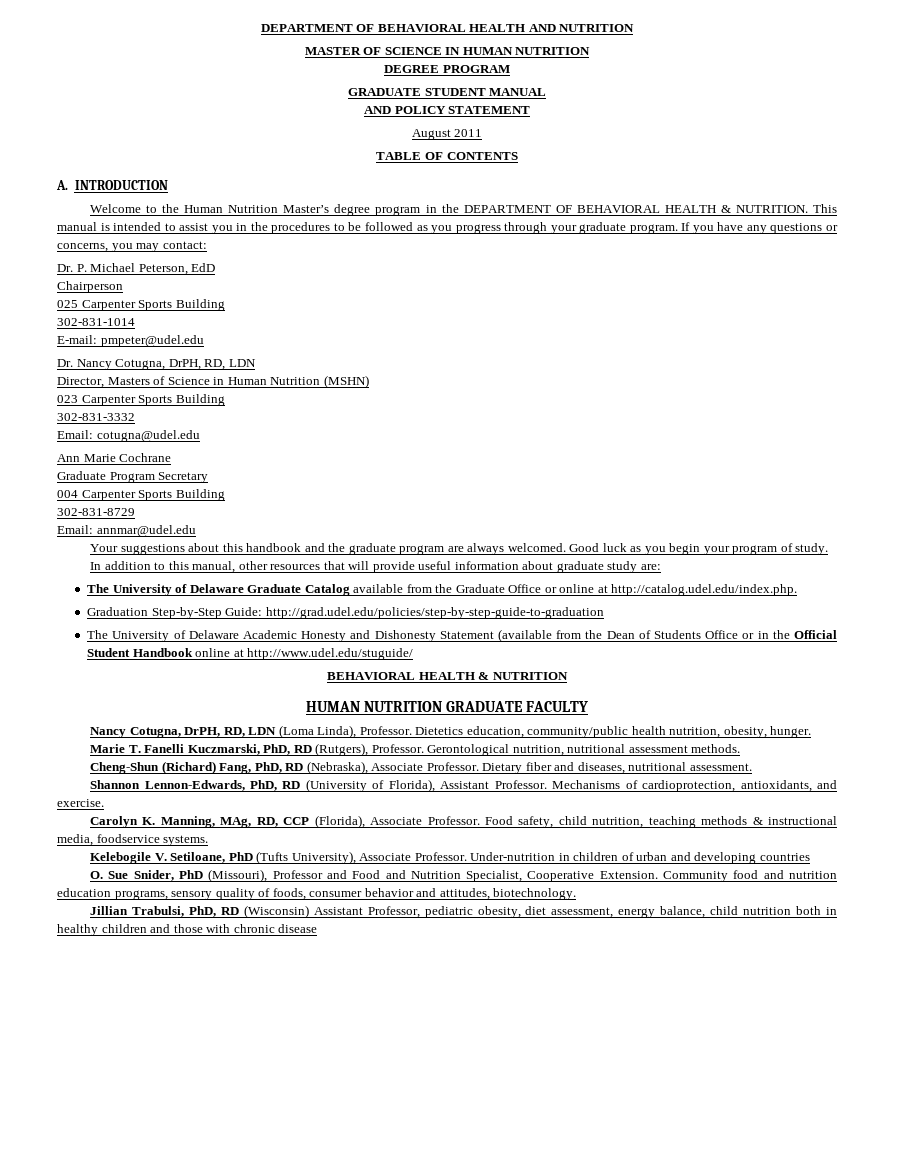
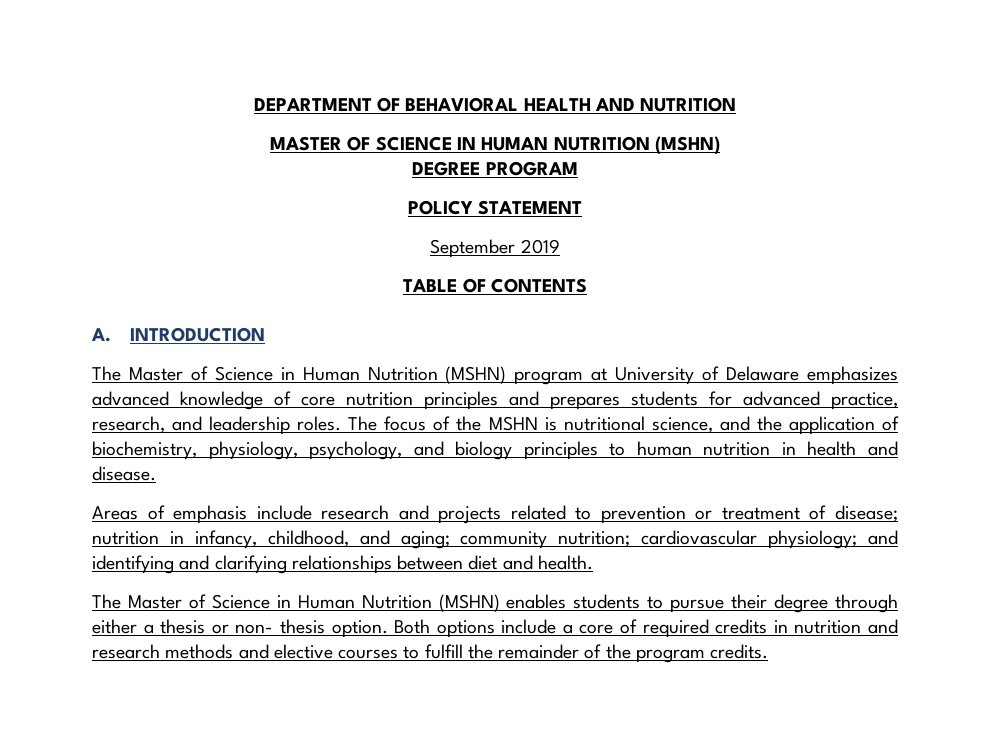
(591, 51) none -> [654,136,720,155] (MSHN)
[347,88,547,96] [363,106,391,114] GRADUATE STUDENT MANUAL // AND -> (578, 168) none
[411,129,483,140] August 2011 -> [430,239,560,258] September 2019
[90,204,838,216] [57,222,838,234] [57,241,207,252] [57,263,216,275] [57,281,123,293] [57,299,225,311] [57,318,135,326] [57,335,204,347] [57,359,256,370] [57,375,369,388] [57,394,225,406] [57,413,135,421] [57,430,200,442] [57,453,172,462] [57,471,209,483] [57,489,225,501] [57,508,135,516] [57,525,196,537] [90,543,829,555] [90,561,661,573] [87,584,798,596] [87,607,604,619] [87,629,838,642] [87,648,414,660] [327,672,568,680] [306,701,588,712] [90,725,812,738] [90,743,741,756] [90,761,752,774] [90,779,838,792] [57,799,104,807] [90,815,838,828] [57,834,209,846] [90,851,810,864] [90,869,838,882] [57,888,577,900] [90,905,838,918] [57,924,318,936] Welcome to the Human Nutrition Master’s degree program in the DEPARTMENT OF BEHAVIORAL HEALTH & NUTRITION. This manual is intended to assist you in the procedures to be followed as you progress through your graduate program. If you have any questions or concerns, you may contact: // Dr. P. Michael Peterson, EdD // Chairperson // 025 Carpenter Sports Building // 302-831-1014 // E-mail: pmpeter@udel.edu // Dr. Nancy Cotugna, DrPH, RD, LDN // Director, Masters of Science in Human Nutrition (MSHN) // 023 Carpenter Sports Building // 302-831-3332 // Email: cotugna@udel.edu // Ann Marie Cochrane // Graduate Program Secretary // 004 Carpenter Sports Building // 302-831-8729 // Email: annmar@udel.edu // Your suggestions about this handbook and the graduate program are always welcomed. Good luck as you begin your program of study. // In addition to this manual, other resources that will provide useful information about graduate study are: // The University of Delaware Graduate Catalog available from the Graduate Office or online at http://catalog.udel.edu/index.php. // Graduation Step-by-Step Guide: http://grad.udel.edu/policies/step-by-step-guide-to-graduation // The University of Delaware Academic Honesty and Dishonesty Statement (available from the Dean of Students Office or in the Official Student Handbook online at http://www.udel.edu/stuguide/ // BEHAVIORAL HEALTH & NUTRITION // HUMAN NUTRITION GRADUATE FACULTY // Nancy Cotugna, DrPH, RD, LDN (Loma Linda), Professor. Dietetics education, community/public health nutrition, obesity, hunger. // Marie T. Fanelli Kuczmarski, PhD, RD (Rutgers), Professor. Gerontological nutrition, nutritional assessment methods. // Cheng-Shun (Richard) Fang, PhD, RD (Nebraska), Associate Professor. Dietary fiber and diseases, nutritional assessment. // Shannon Lennon-Edwards, PhD, RD (University of Florida), Assistant Professor. Mechanisms of cardioprotection, antioxidants, and exercise. // Carolyn K. Manning, MAg, RD, CCP (Florida), Associate Professor. Food safety, child nutrition, teaching methods & instructional media, foodservice systems. // Kelebogile V. Setiloane, PhD (Tufts University), Associate Professor. Under-nutrition in children of urban and developing countries // O. Sue Snider, PhD (Missouri), Professor and Food and Nutrition Specialist, Cooperative Extension. Community food and nutrition education programs, sensory quality of foods, consumer behavior and attitudes, biotechnology. // Jillian Trabulsi, PhD, RD (Wisconsin) Assistant Professor, pediatric obesity, diet assessment, energy balance, child nutrition both in healthy children and those with chronic disease -> [92,366,898,385] [92,391,898,410] [92,416,900,435] [92,441,898,460] [92,466,156,481] [92,505,899,524] [92,530,898,549] [92,555,593,574] [92,594,899,613] [92,619,898,638] [92,644,769,663] The Master of Science in Human Nutrition (MSHN) program at University of Delaware emphasizes advanced knowledge of core nutrition principles and prepares students for advanced practice, research, and leadership roles. The focus of the MSHN is nutritional science, and the application of biochemistry, physiology, psychology, and biology principles to human nutrition in health and disease. // Areas of emphasis include research and projects related to prevention or treatment of disease; nutrition in infancy, childhood, and aging; community nutrition; cardiovascular physiology; and identifying and clarifying relationships between diet and health. // The Master of Science in Human Nutrition (MSHN) enables students to pursue their degree through either a thesis or non- thesis option. Both options include a core of required credits in nutrition and research methods and elective courses to fulfill the remainder of the program credits.

